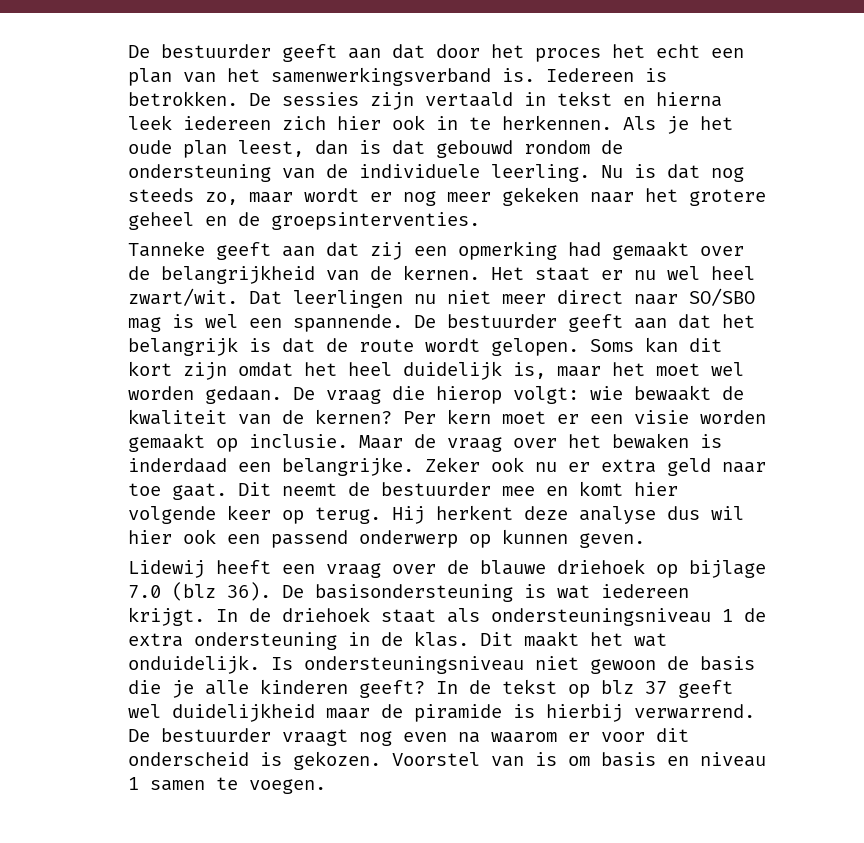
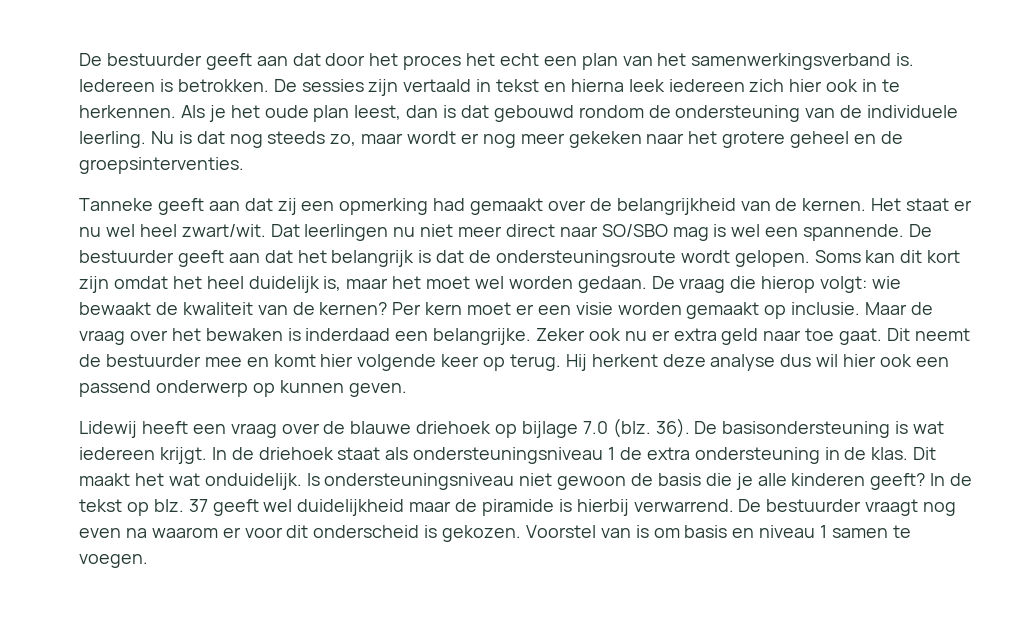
[358,339,414,352] route -> [495,250,676,267] ondersteuningsroute
[171,582,216,601] (blz -> [612,418,651,438] (blz.
[600,680,634,694] blz -> [153,499,184,512] blz.

